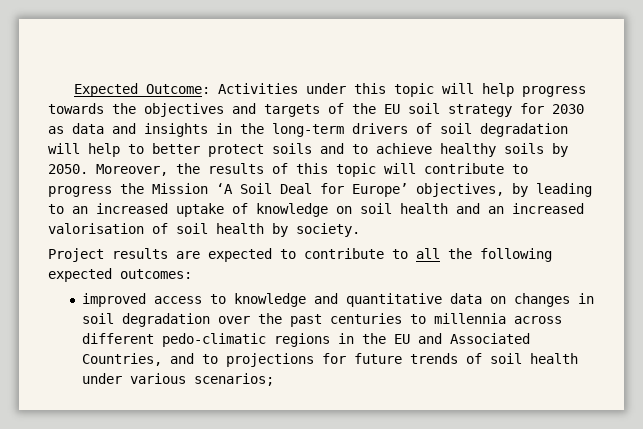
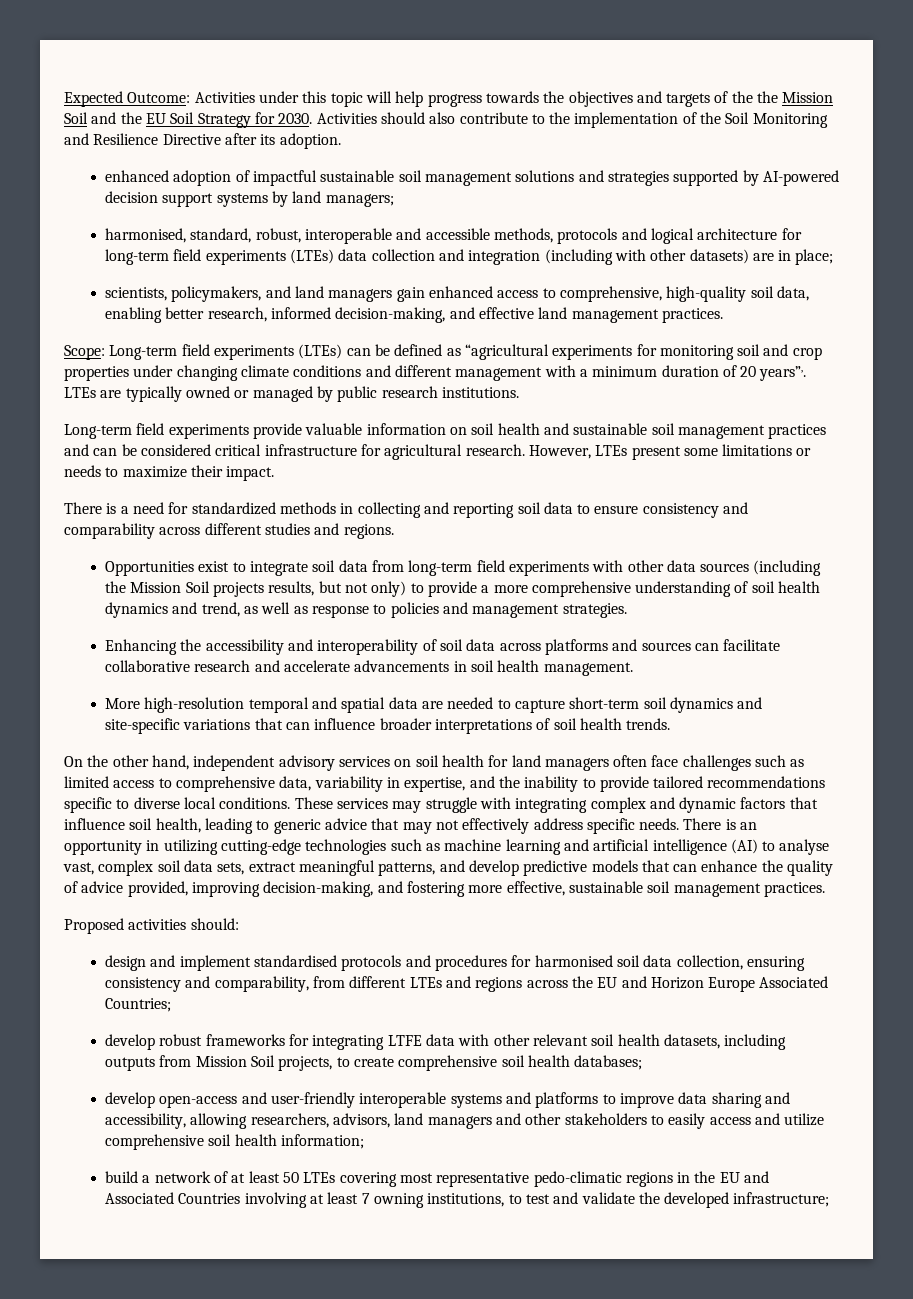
[384,103,584,117] [48,123,568,137] [48,143,568,157] [48,163,528,177] [48,183,592,197] [48,203,584,217] [48,223,360,237] [48,248,552,262] [48,268,192,282] [81,293,594,307] [81,313,562,327] [81,333,154,344] EU soil strategy for 2030 as data and insights in the long-term drivers of soil degradation will help to better protect soils and to achieve healthy soils by 2050. Moreover, the results of this topic will contribute to progress the Mission ‘A Soil Deal for Europe’ objectives, by leading to an increased uptake of knowledge on soil health and an increased valorisation of soil health by society. // Project results are expected to contribute to all the following expected outcomes: // improved access to knowledge and quantitative data on changes in soil degradation over the past centuries to millennia across different -> [757,91,834,103] [64,112,828,128] [64,133,341,149] [104,170,839,186] [104,191,394,207] [104,228,802,244] [104,249,834,265] [104,286,809,302] [104,307,723,323] [64,344,822,360] [64,365,807,381] [64,386,519,402] [64,423,827,439] [64,444,812,460] [64,465,275,481] [64,502,749,518] [64,523,394,539] [104,560,822,576] [104,581,821,597] [104,602,627,618] [104,639,781,655] [104,660,633,676] [104,697,763,713] [104,718,671,734] [64,755,805,771] [64,776,826,792] [64,797,818,813] [64,818,758,834] [64,839,830,855] [63,860,834,876] [64,881,825,897] [64,918,239,934] [104,955,805,971] [104,976,829,992] [104,998,171,1012] [104,1034,787,1050] [104,1055,643,1071] [104,1092,790,1108] [104,1113,825,1129] [104,1134,364,1150] [104,1171,530,1187] the Mission Soil and the EU Soil Strategy for 2030. Activities should also contribute to the implementation of the Soil Monitoring and Resilience Directive after its adoption. // enhanced adoption of impactful sustainable soil management solutions and strategies supported by AI-powered decision support systems by land managers; // harmonised, standard, robust, interoperable and accessible methods, protocols and logical architecture for long-term field experiments (LTEs) data collection and integration (including with other datasets) are in place; // scientists, policymakers, and land managers gain enhanced access to comprehensive, high-quality soil data, enabling better research, informed decision-making, and effective land management practices. // Scope: Long-term field experiments (LTEs) can be defined as “agricultural experiments for monitoring soil and crop properties under changing climate conditions and different management with a minimum duration of 20 years”,. LTEs are typically owned or managed by public research institutions. // Long-term field experiments provide valuable information on soil health and sustainable soil management practices and can be considered critical infrastructure for agricultural research. However, LTEs present some limitations or needs to maximize their impact. // There is a need for standardized methods in collecting and reporting soil data to ensure consistency and comparability across different studies and regions. // Opportunities exist to integrate soil data from long-term field experiments with other data sources (including the Mission Soil projects results, but not only) to provide a more comprehensive understanding of soil health dynamics and trend, as well as response to policies and management strategies. // Enhancing the accessibility and interoperability of soil data across platforms and sources can facilitate collaborative research and accelerate advancements in soil health management. // More high-resolution temporal and spatial data are needed to capture short-term soil dynamics and site-specific variations that can influence broader interpretations of soil health trends. // On the other hand, independent advisory services on soil health for land managers often face challenges such as limited access to comprehensive data, variability in expertise, and the inability to provide tailored recommendations specific to diverse local conditions. These services may struggle with integrating complex and dynamic factors that influence soil health, leading to generic advice that may not effectively address specific needs. There is an opportunity in utilizing cutting-edge technologies such as machine learning and artificial intelligence (AI) to analyse vast, complex soil data sets, extract meaningful patterns, and develop predictive models that can enhance the quality of advice provided, improving decision-making, and fostering more effective, sustainable soil management practices. // Proposed activities should: // design and implement standardised protocols and procedures for harmonised soil data collection, ensuring consistency and comparability, from different LTEs and regions across the EU and Horizon Europe Associated Countries; // develop robust frameworks for integrating LTFE data with other relevant soil health datasets, including outputs from Mission Soil projects, to create comprehensive soil health databases; // develop open-access and user-friendly interoperable systems and platforms to improve data sharing and accessibility, allowing researchers, advisors, land managers and other stakeholders to easily access and utilize comprehensive soil health information; // build a network of at least 50 LTEs covering most representative
[81,353,578,367] [81,373,274,386] Countries, and to projections for future trends of soil health under various scenarios; -> [178,1192,830,1208] Countries involving at least 7 owning institutions, to test and validate the developed infrastructure;

